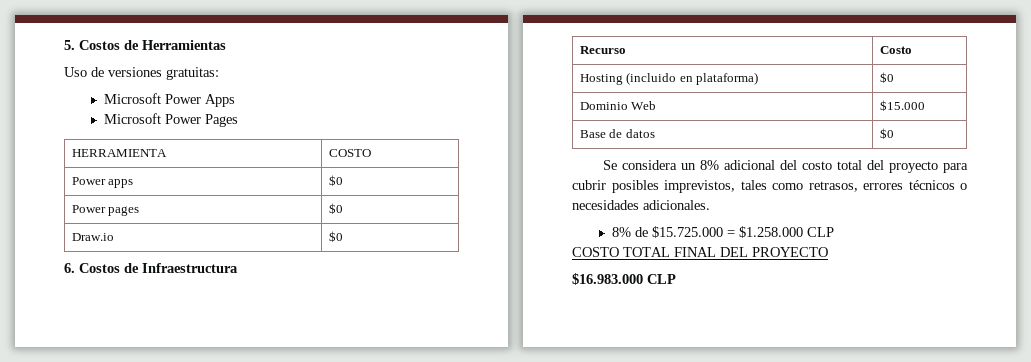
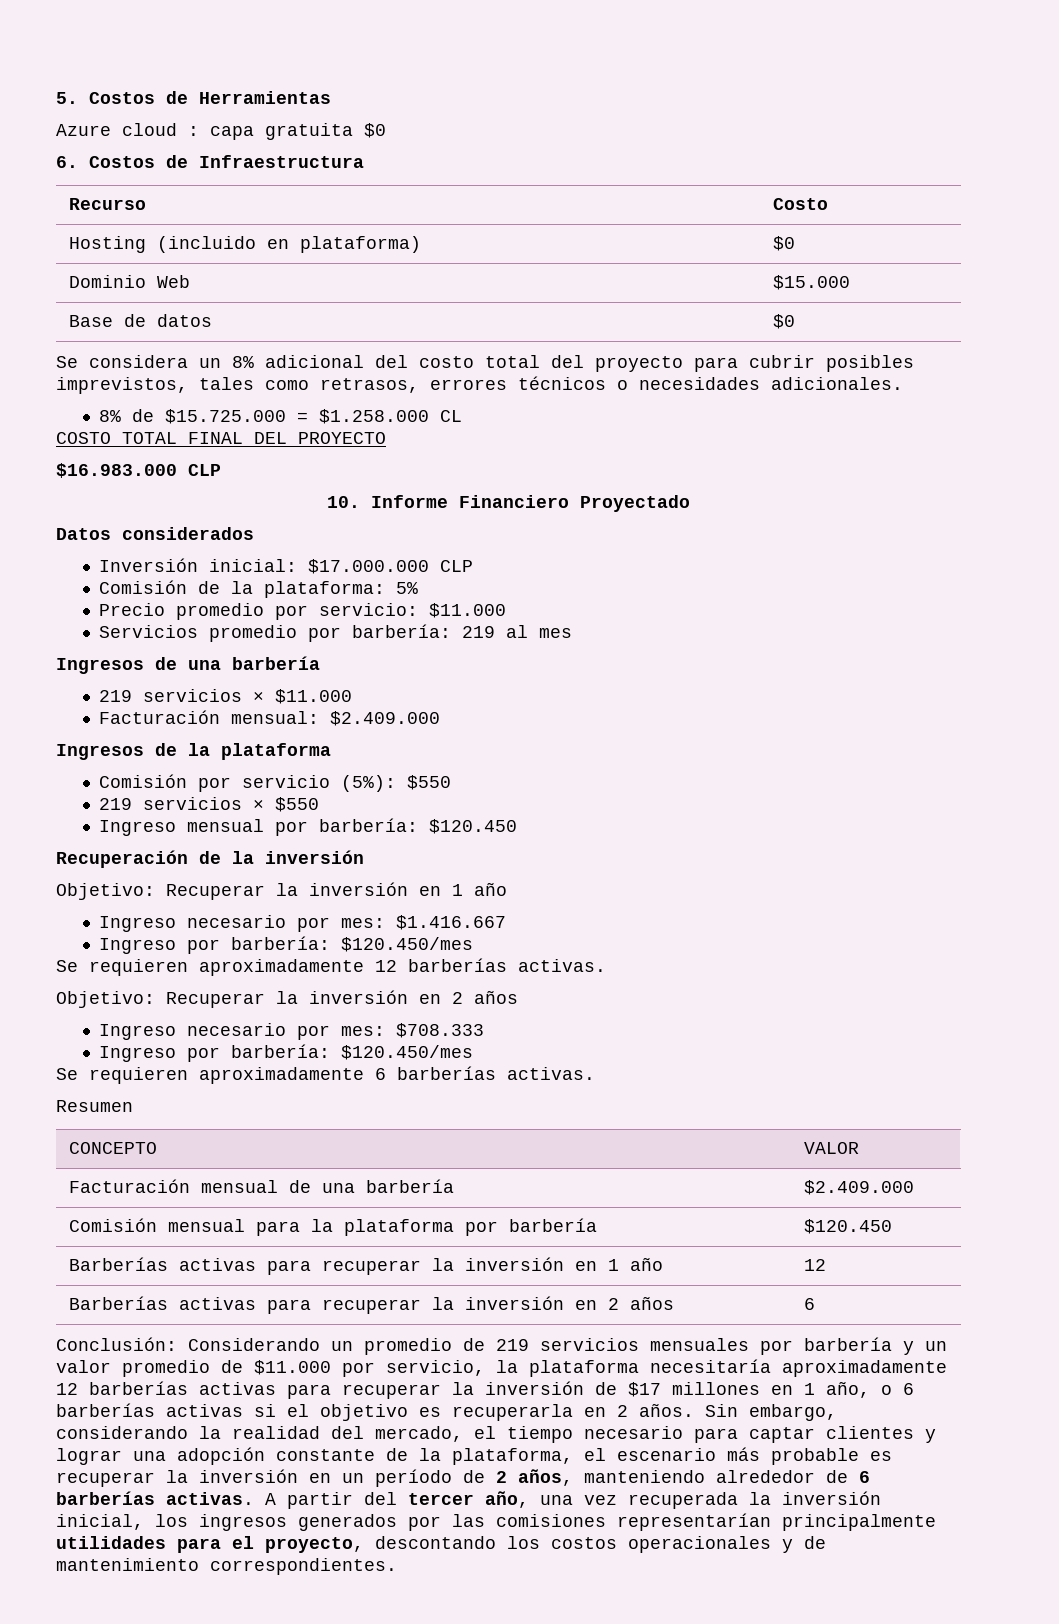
[64,67,219,80] [103,93,235,107] [103,113,238,127] [71,149,167,157] [328,149,371,157] [71,177,134,188] [328,175,343,186] [71,205,140,216] [328,203,343,214] [71,233,114,241] Uso de versiones gratuitas: // Microsoft Power Apps // Microsoft Power Pages // HERRAMIENTA | COSTO // Power apps | $0 // Power pages | $0 // Draw.io | -> [56,123,353,140] Azure cloud : capa gratuita
[806,227,834,237] CLP -> [440,410,463,422] CL
(676, 279) none -> [327,495,690,512] [56,527,254,540] [99,558,474,574] [99,580,419,598] [99,603,507,620] [99,624,573,642] [56,656,320,674] [99,689,353,704] [99,710,441,726] [56,743,331,760] [99,774,452,792] [99,797,320,812] [99,818,518,836] [56,850,364,868] [56,882,507,900] [99,915,507,932] [99,936,474,954] [56,958,606,976] [56,990,518,1008] [99,1023,485,1040] [99,1044,474,1062] [56,1066,595,1084] [56,1100,133,1112] [68,1142,157,1154] [803,1142,859,1154] [68,1179,454,1193] [803,1180,914,1195] [68,1218,597,1236] [803,1219,892,1234] [68,1257,663,1275] [803,1259,826,1271] [68,1296,674,1314] [803,1298,815,1310] [56,1337,947,1355] [56,1359,947,1377] [56,1381,914,1399] [56,1403,837,1421] [56,1426,936,1443] [56,1447,892,1465] [56,1469,870,1487] [56,1491,881,1509] [56,1513,936,1531] [56,1536,826,1553] [56,1558,397,1575] // 10. Informe Financiero Proyectado // Datos considerados // Inversión inicial: $17.000.000 CLP // Comisión de la plataforma: 5% // Precio promedio por servicio: $11.000 // Servicios promedio por barbería: 219 al mes // Ingresos de una barbería // 219 servicios × $11.000 // Facturación mensual: $2.409.000 // Ingresos de la plataforma // Comisión por servicio (5%): $550 // 219 servicios × $550 // Ingreso mensual por barbería: $120.450 // Recuperación de la inversión // Objetivo: Recuperar la inversión en 1 año // Ingreso necesario por mes: $1.416.667 // Ingreso por barbería: $120.450/mes // Se requieren aproximadamente 12 barberías activas. // Objetivo: Recuperar la inversión en 2 años // Ingreso necesario por mes: $708.333 // Ingreso por barbería: $120.450/mes // Se requieren aproximadamente 6 barberías activas. // Resumen // CONCEPTO | VALOR // Facturación mensual de una barbería | $2.409.000 // Comisión mensual para la plataforma por barbería | $120.450 // Barberías activas para recuperar la inversión en 1 año | 12 // Barberías activas para recuperar la inversión en 2 años | 6 // Conclusión: Considerando un promedio de 219 servicios mensuales por barbería y un valor promedio de $11.000 por servicio, la plataforma necesitaría aproximadamente 12 barberías activas para recuperar la inversión de $17 millones en 1 año, o 6 barberías activas si el objetivo es recuperarla en 2 años. Sin embargo, considerando la realidad del mercado, el tiempo necesario para captar clientes y lograr una adopción constante de la plataforma, el escenario más probable es recuperar la inversión en un período de 2 años, manteniendo alrededor de 6 barberías activas. A partir del tercer año, una vez recuperada la inversión inicial, los ingresos generados por las comisiones representarían principalmente utilidades para el proyecto, descontando los costos operacionales y de mantenimiento correspondientes.

